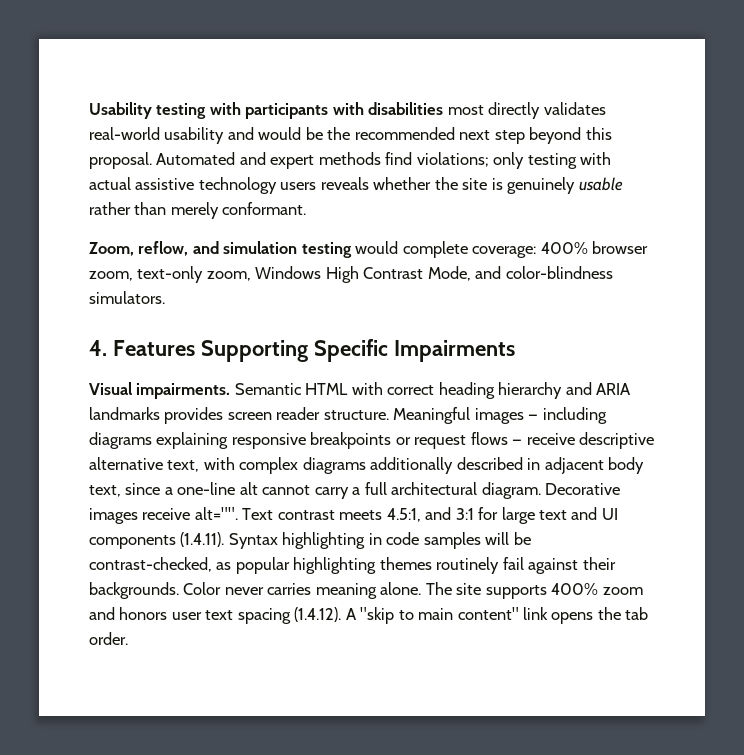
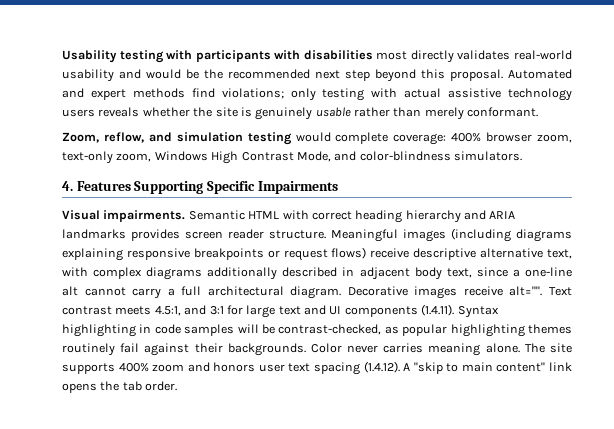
[528,407,607,424] — including -> [451,228,511,242] (including
[470,432,523,445] flows — -> [331,247,367,259] flows)

